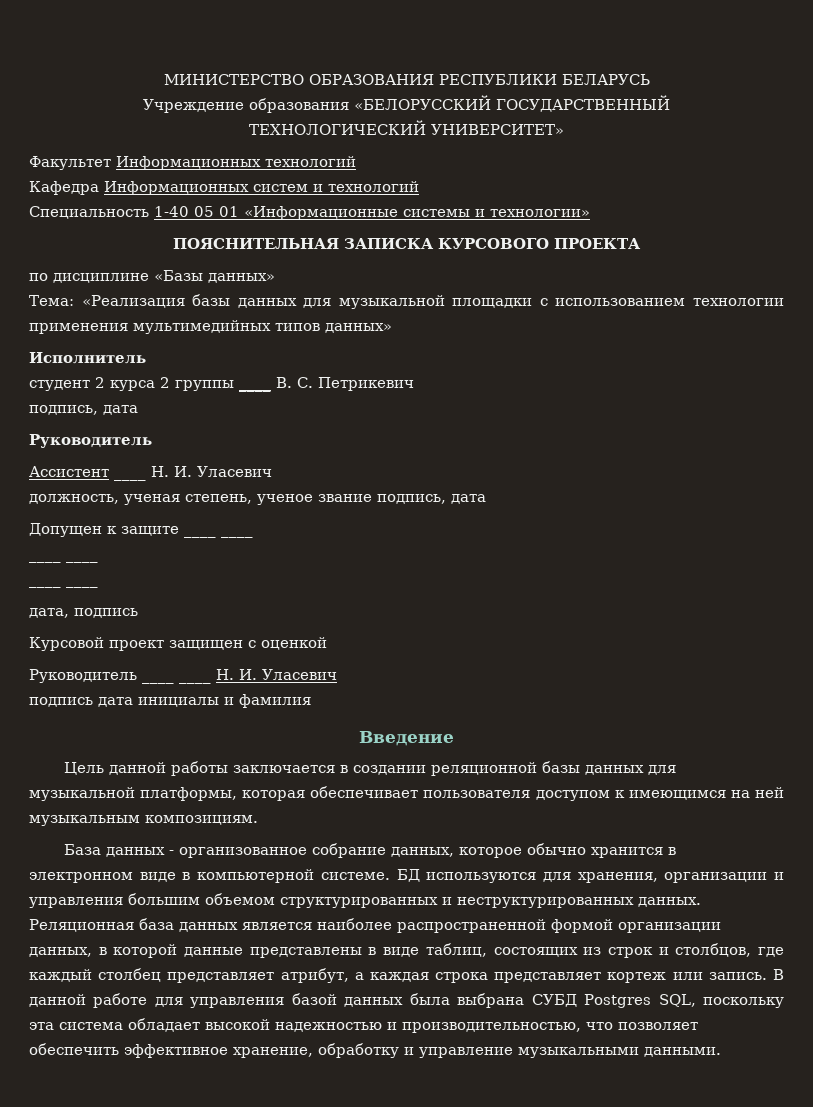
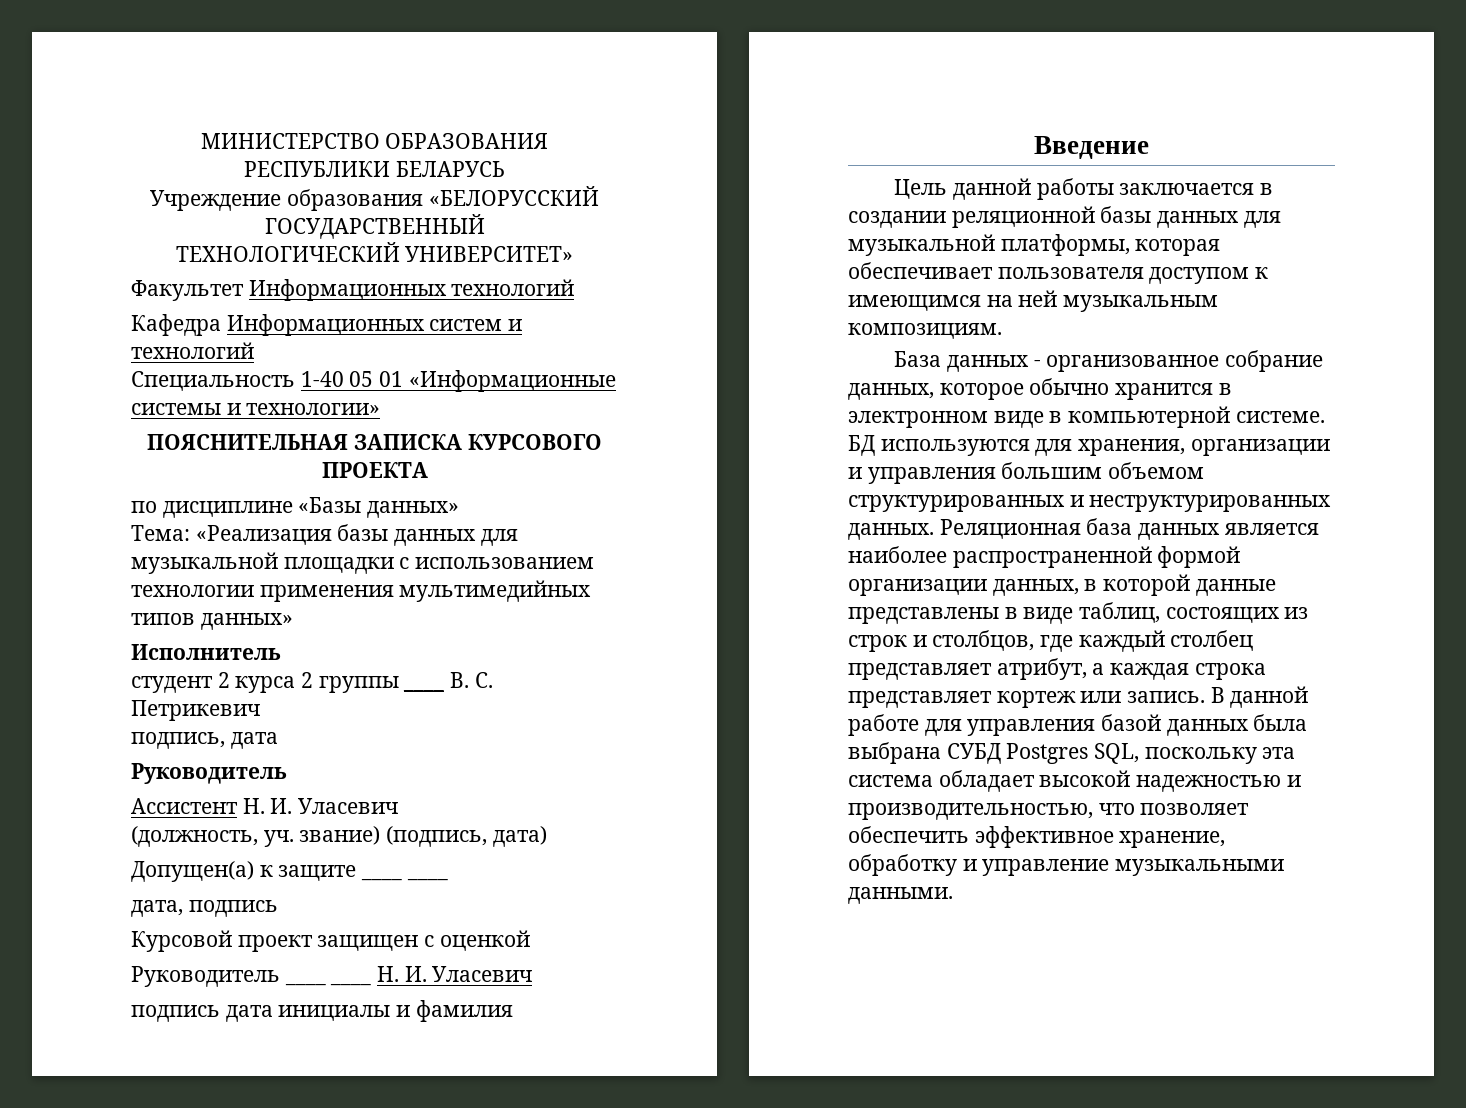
[114,477,146,481] [151,466,272,477] [29,494,486,505] [29,523,102,537] ____ Н. И. Уласевич // должность, ученая степень, ученое звание подпись, дата // Допущен -> [242,798,399,814] [131,826,547,847] [131,861,254,882] Н. И. Уласевич // (должность, уч. звание) (подпись, дата) // Допущен(а)
[29,559,98,563] [29,584,98,588] // ____ ____ // ____ ____ -> (448, 879) none

